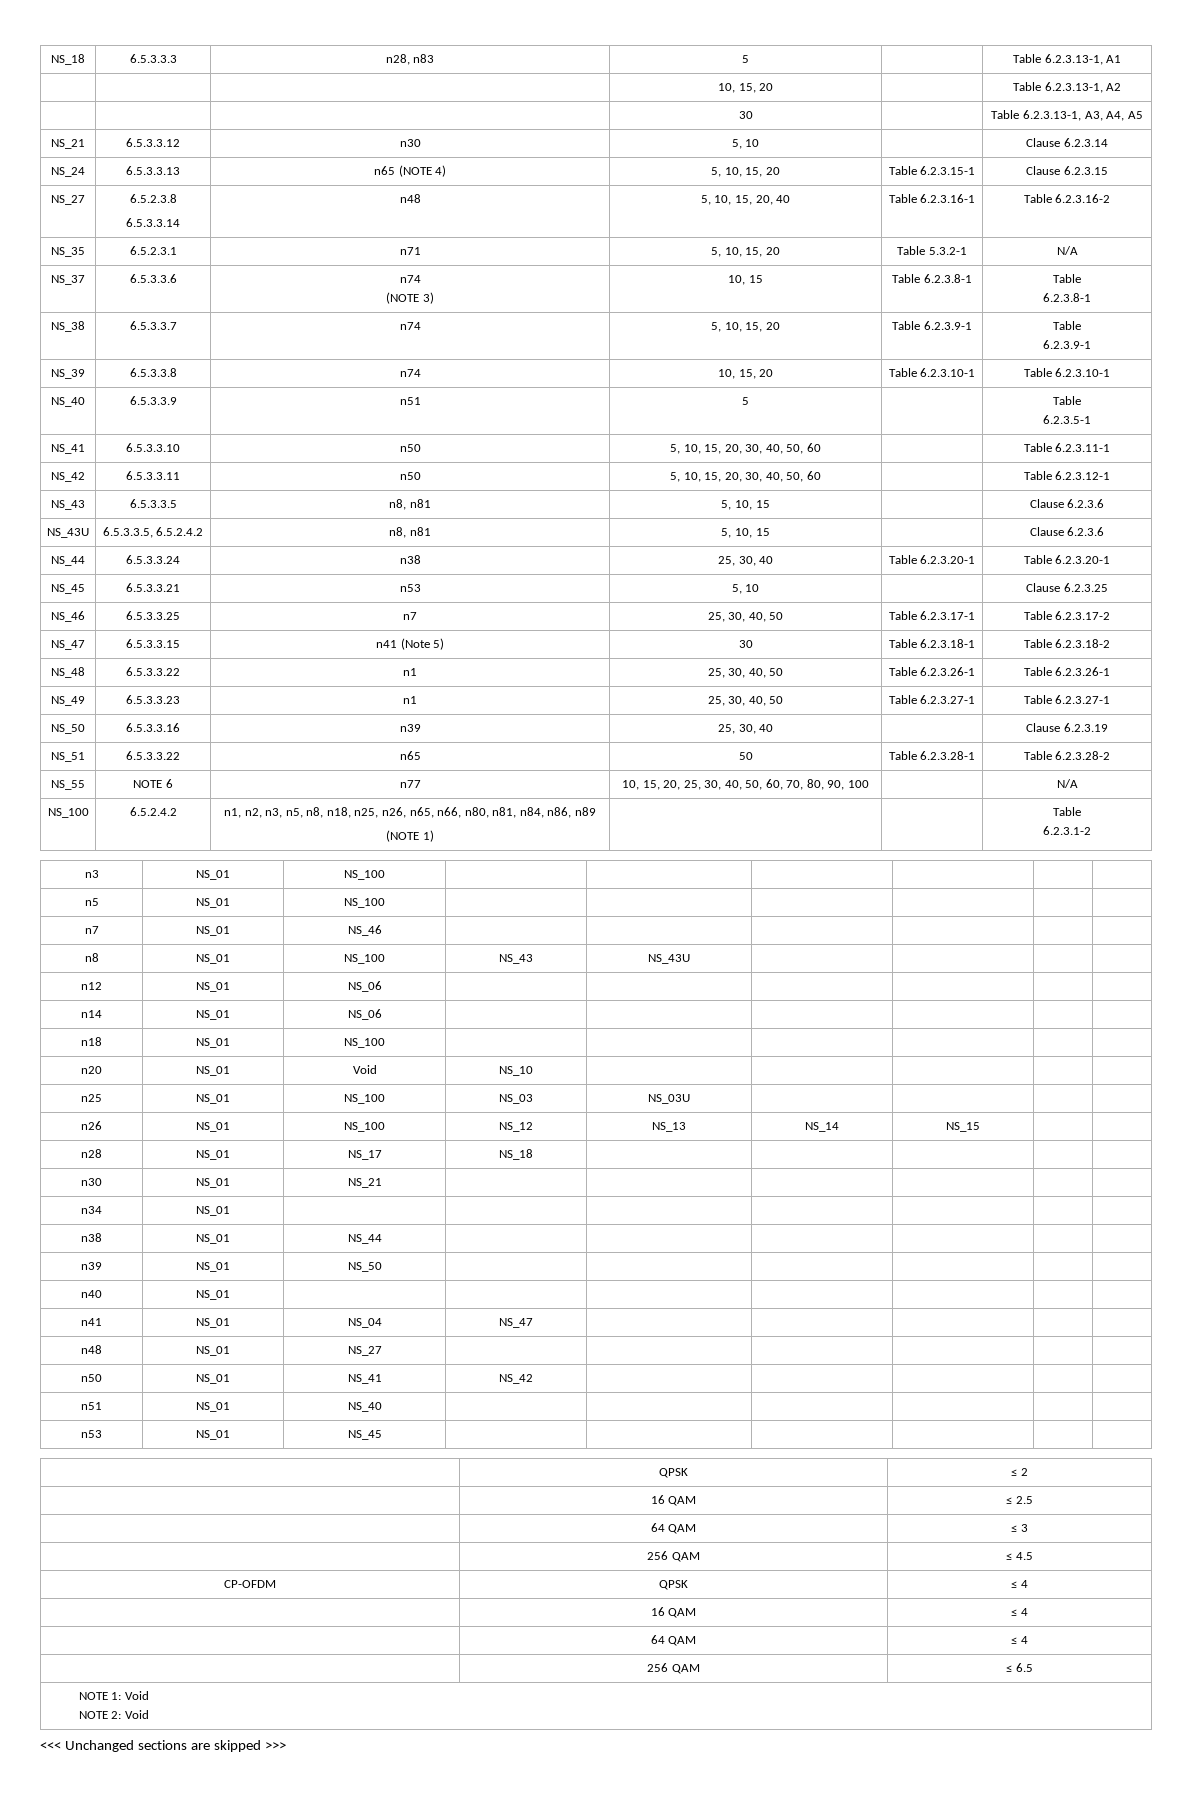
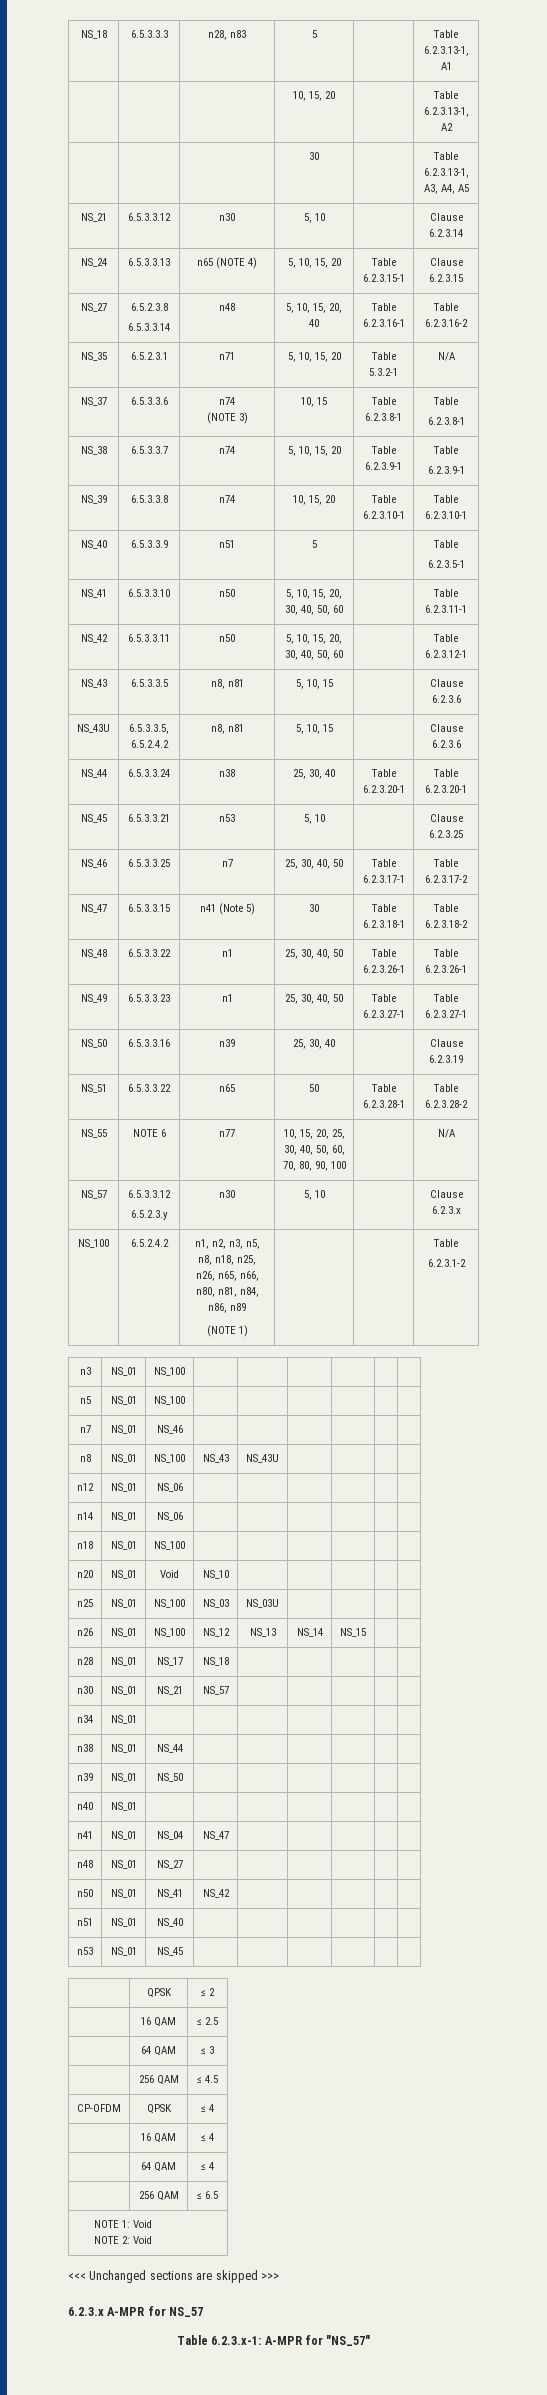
(1078, 783) none -> [80,1190,107,1199] [128,1190,171,1198] [130,1210,168,1220] [219,1190,235,1198] [303,1190,325,1200] [429,1190,463,1198] [431,1206,461,1214] // NS_57 | 6.5.3.3.12 // 6.5.2.3.y | n30 | 5, 10 | | Clause 6.2.3.x
(382, 1183) none -> [202,1686,229,1695] NS_57
(286, 1746) none -> [68,2306,204,2317] [176,2335,371,2346] // 6.2.3.x A-MPR for NS_57 // Table 6.2.3.x-1: A-MPR for "NS_57"

